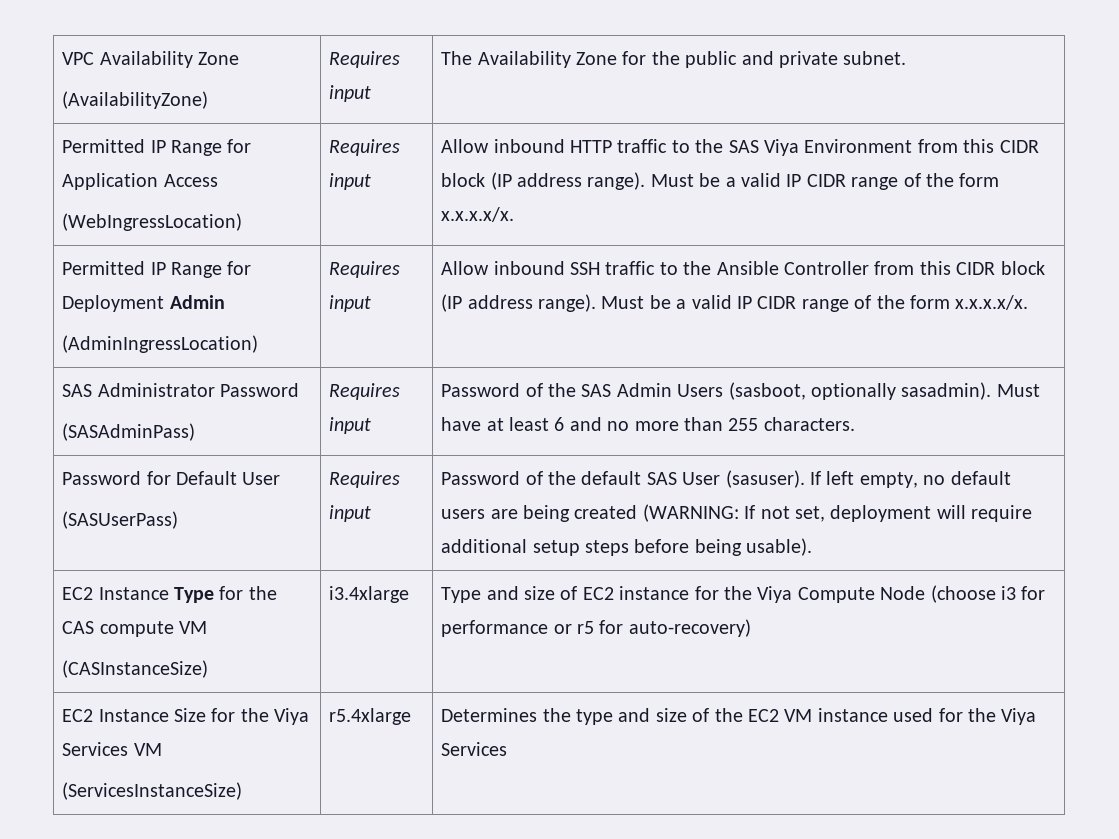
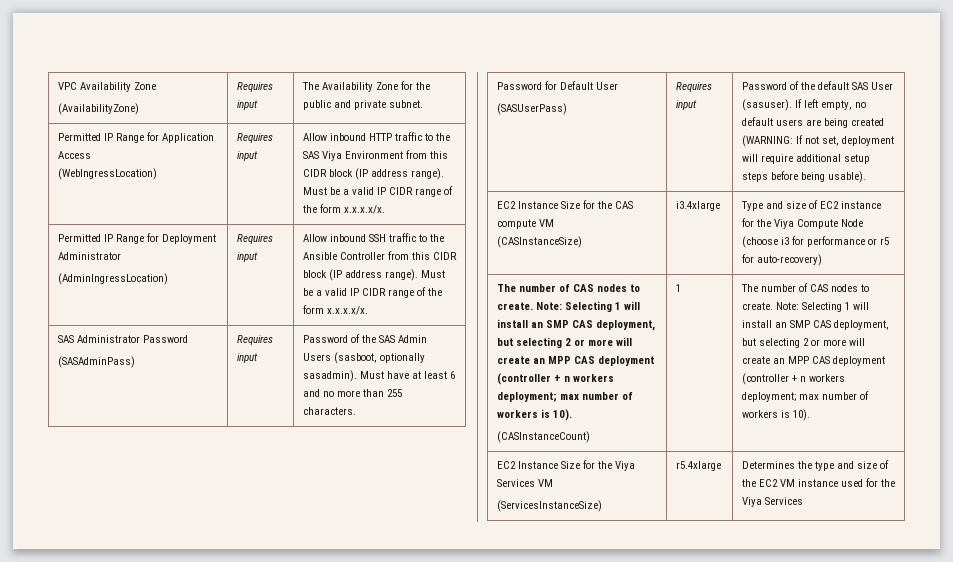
[169,295,225,309] Admin -> [57,252,121,260] Administrator
[173,587,214,603] Type -> [560,201,580,209] Size
(751, 628) none -> [496,284,640,292] [496,301,640,312] [496,319,655,331] [496,337,632,348] [496,356,655,366] [496,373,614,385] [496,392,633,402] [496,409,572,421] [496,431,590,443] [675,284,681,292] [740,283,869,292] [741,302,869,312] [741,320,889,330] [741,338,865,348] [741,356,885,366] [741,373,845,385] [741,391,869,402] [741,409,810,421] // The number of CAS nodes to create. Note: Selecting 1 will install an SMP CAS deployment, but selecting 2 or more will create an MPP CAS deployment (controller + n workers deployment; max number of workers is 10). // (CASInstanceCount) | 1 | The number of CAS nodes to create. Note: Selecting 1 will install an SMP CAS deployment, but selecting 2 or more will create an MPP CAS deployment (controller + n workers deployment; max number of workers is 10).

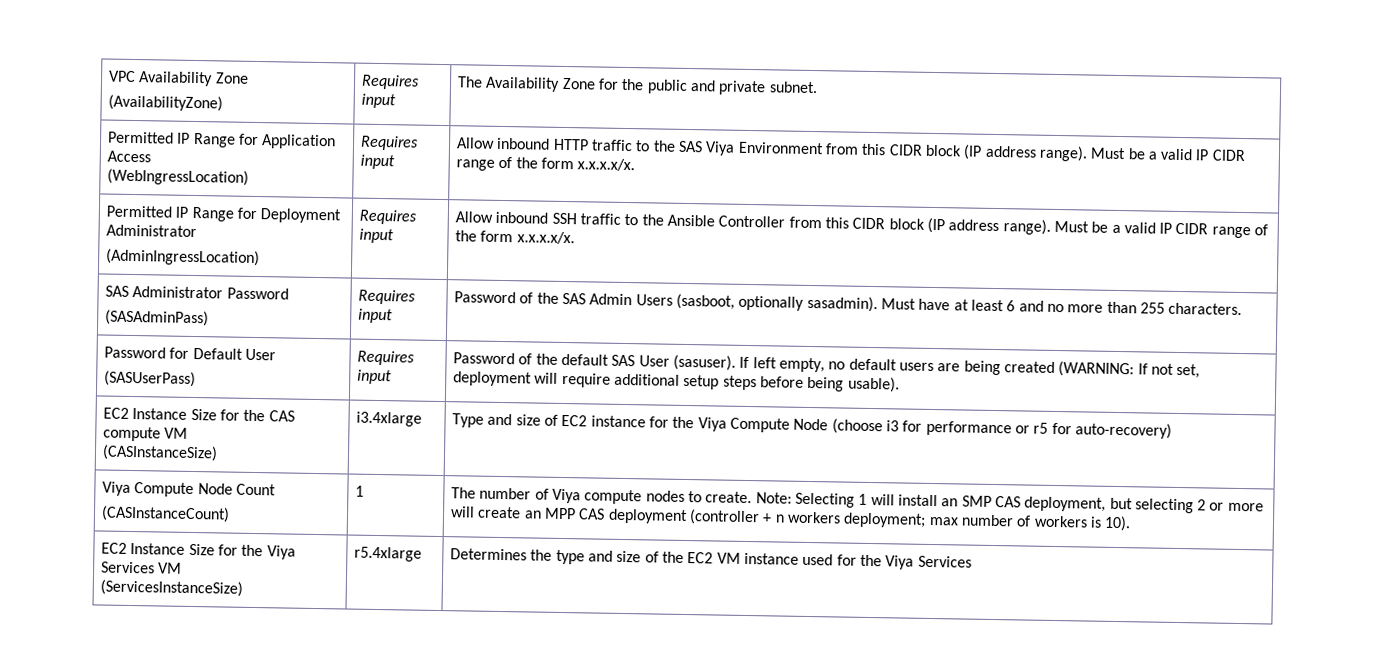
[496,284,640,292] [496,301,640,312] [496,319,655,331] [496,337,632,348] [496,356,655,366] [496,373,614,385] [496,392,633,402] [496,409,572,421] The number of CAS nodes to create. Note: Selecting 1 will install an SMP CAS deployment, but selecting 2 or more will create an MPP CAS deployment (controller + n workers deployment; max number of workers is 10). -> [102,481,277,498] Viya Compute Node Count
[809,284,828,292] CAS -> [552,488,643,505] Viya compute

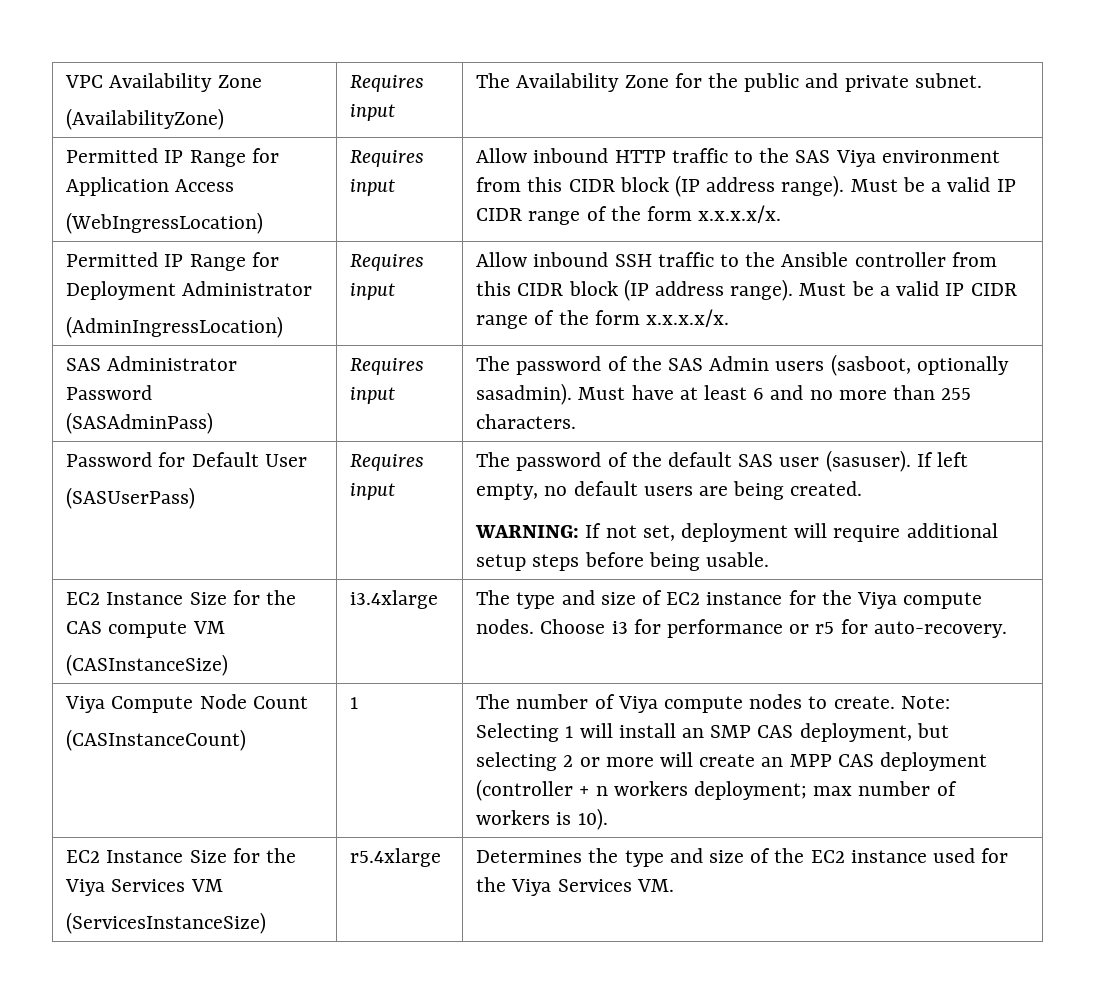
[737,141,824,155] Environment -> [881,150,1000,163] environment
[718,215,786,228] Controller -> [854,252,946,267] controller
[454,291,517,304] Password -> [476,356,602,375] The password
[635,294,673,306] Users -> [775,361,825,371] users
[453,352,516,365] Password -> [476,452,602,471] The password
[638,355,670,367] User -> [779,457,820,467] user
[1003,361,1135,378] created (WARNING: -> [790,481,863,496] [475,525,580,538] created. // WARNING:
[847,376,900,393] usable). -> [706,552,770,567] usable.
[452,413,485,428] Type -> [476,590,556,609] The type
[729,417,883,435] Compute Node (choose -> [903,592,983,609] [476,619,606,634] compute nodes. Choose
[1074,422,1172,439] auto-recovery) -> [873,621,1007,638] auto-recovery.
[716,552,741,564] VM -> (845, 856) none
(972, 561) none -> [636,879,674,892] VM.

